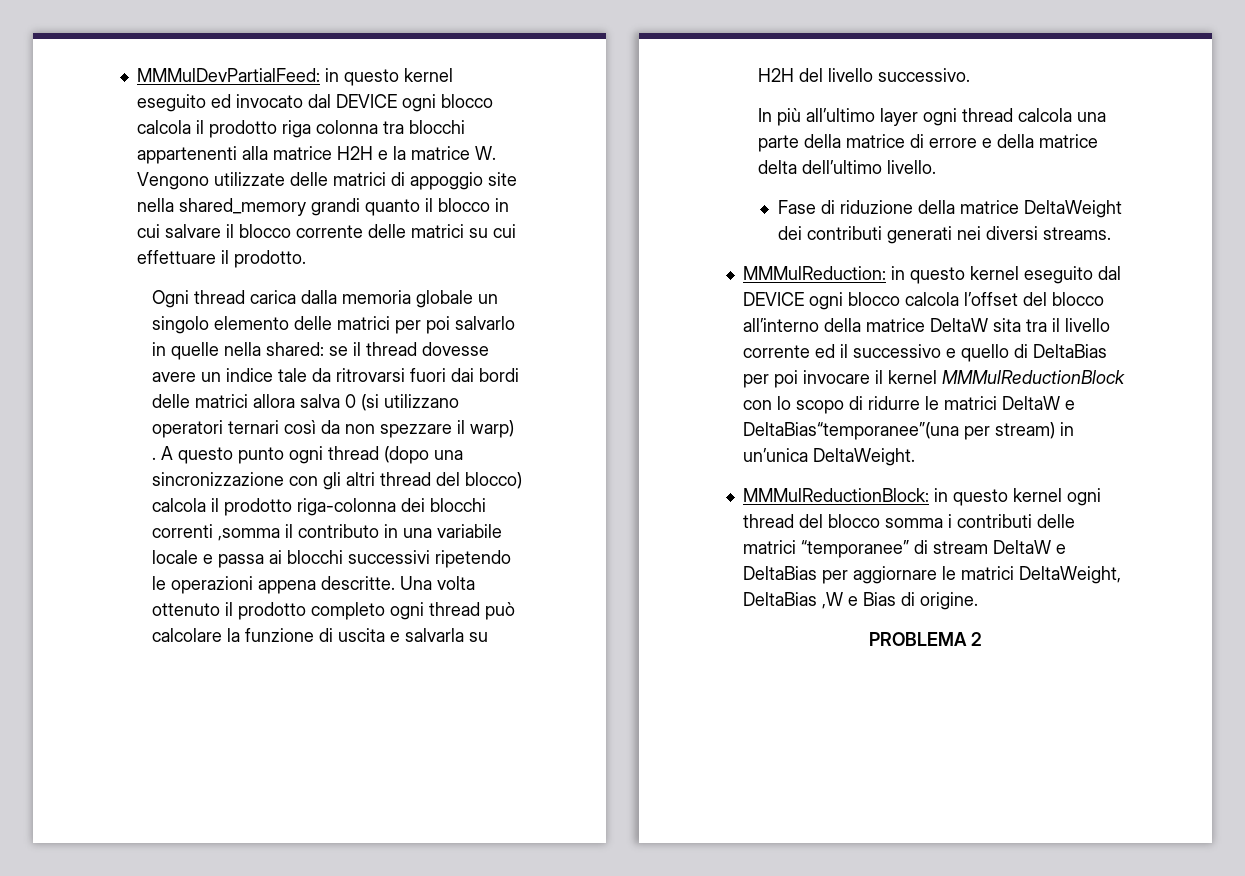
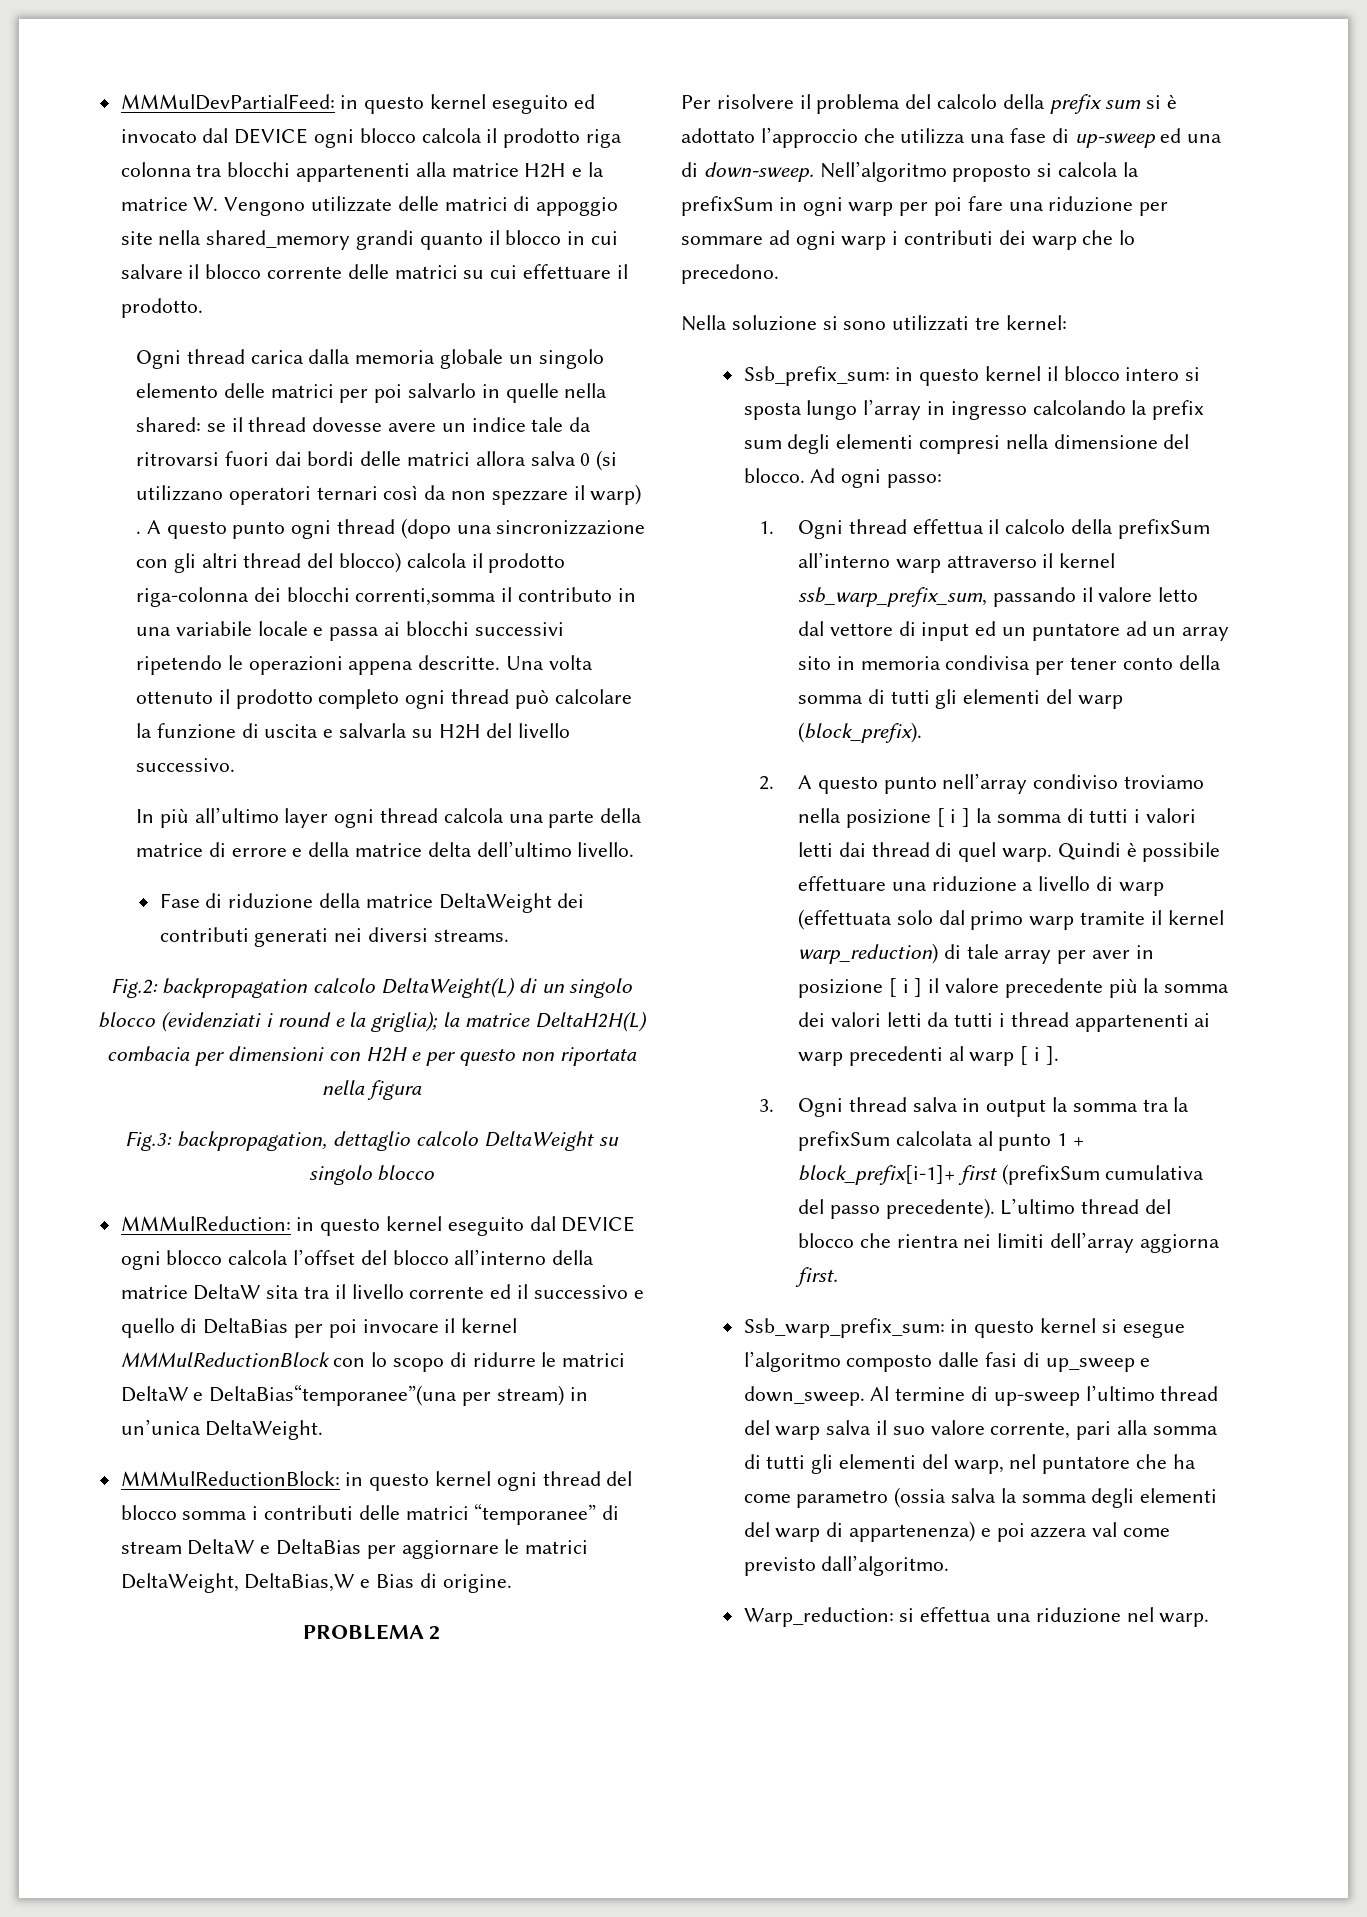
[151,524,280,541] correnti ,somma -> [355,588,497,606] correnti,somma
(1111, 233) none -> [110,977,633,998] [98,1011,647,1032] [107,1046,637,1066] [322,1080,422,1100] [125,1131,619,1151] [308,1165,435,1185] // Fig.2: backpropagation calcolo DeltaWeight(L) di un singolo blocco (evidenziati i round e la griglia); la matrice DeltaH2H(L) combacia per dimensioni con H2H e per questo non riportata nella figura // Fig.3: backpropagation, dettaglio calcolo DeltaWeight su singolo blocco
[742,592,843,609] DeltaBias ,W -> [244,1573,356,1592] DeltaBias,W
(982, 639) none -> [681,94,1178,114] [681,127,1223,148] [681,161,1139,182] [681,196,1169,216] [681,230,1136,250] [681,264,779,284] [681,315,1067,331] [743,366,1201,386] [743,399,1205,420] [743,434,1190,454] [743,468,943,488] [759,519,1210,539] [798,552,1116,573] [798,587,1199,607] [798,621,1230,641] [798,655,1221,675] [798,689,1123,709] [798,722,923,743] [759,773,1205,794] [798,808,1197,828] [798,842,1221,862] [798,876,1164,896] [798,909,1224,930] [798,943,1154,964] [798,978,1230,998] [798,1012,1211,1032] [798,1046,1059,1066] [759,1097,1190,1117] [798,1131,1085,1151] [798,1164,1205,1185] [798,1198,1172,1219] [798,1232,1220,1253] [795,1267,839,1287] [743,1318,1185,1338] [743,1351,1151,1372] [743,1385,1219,1406] [743,1420,1218,1440] [743,1454,1196,1474] [743,1487,1218,1508] [743,1521,1171,1542] [743,1555,950,1576] [743,1607,1210,1627] // Per risolvere il problema del calcolo della prefix sum si è adottato l’approccio che utilizza una fase di up-sweep ed una di down-sweep. Nell’algoritmo proposto si calcola la prefixSum in ogni warp per poi fare una riduzione per sommare ad ogni warp i contributi dei warp che lo precedono. // Nella soluzione si sono utilizzati tre kernel: // Ssb_prefix_sum: in questo kernel il blocco intero si sposta lungo l’array in ingresso calcolando la prefix sum degli elementi compresi nella dimensione del blocco. Ad ogni passo: // 1. Ogni thread effettua il calcolo della prefixSum all’interno warp attraverso il kernel ssb_warp_prefix_sum, passando il valore letto dal vettore di input ed un puntatore ad un array sito in memoria condivisa per tener conto della somma di tutti gli elementi del warp (block_prefix). // 2. A questo punto nell’array condiviso troviamo nella posizione [ i ] la somma di tutti i valori letti dai thread di quel warp. Quindi è possibile effettuare una riduzione a livello di warp (effettuata solo dal primo warp tramite il kernel warp_reduction) di tale array per aver in posizione [ i ] il valore precedente più la somma dei valori letti da tutti i thread appartenenti ai warp precedenti al warp [ i ]. // 3. Ogni thread salva in output la somma tra la prefixSum calcolata al punto 1 + block_prefix[i-1]+ first (prefixSum cumulativa del passo precedente). L’ultimo thread del blocco che rientra nei limiti dell’array aggiorna first. // Ssb_warp_prefix_sum: in questo kernel si esegue l’algoritmo composto dalle fasi di up_sweep e down_sweep. Al termine di up-sweep l’ultimo thread del warp salva il suo valore corrente, pari alla somma di tutti gli elementi del warp, nel puntatore che ha come parametro (ossia salva la somma degli elementi del warp di appartenenza) e poi azzera val come previsto dall’algoritmo. // Warp_reduction: si effettua una riduzione nel warp.

